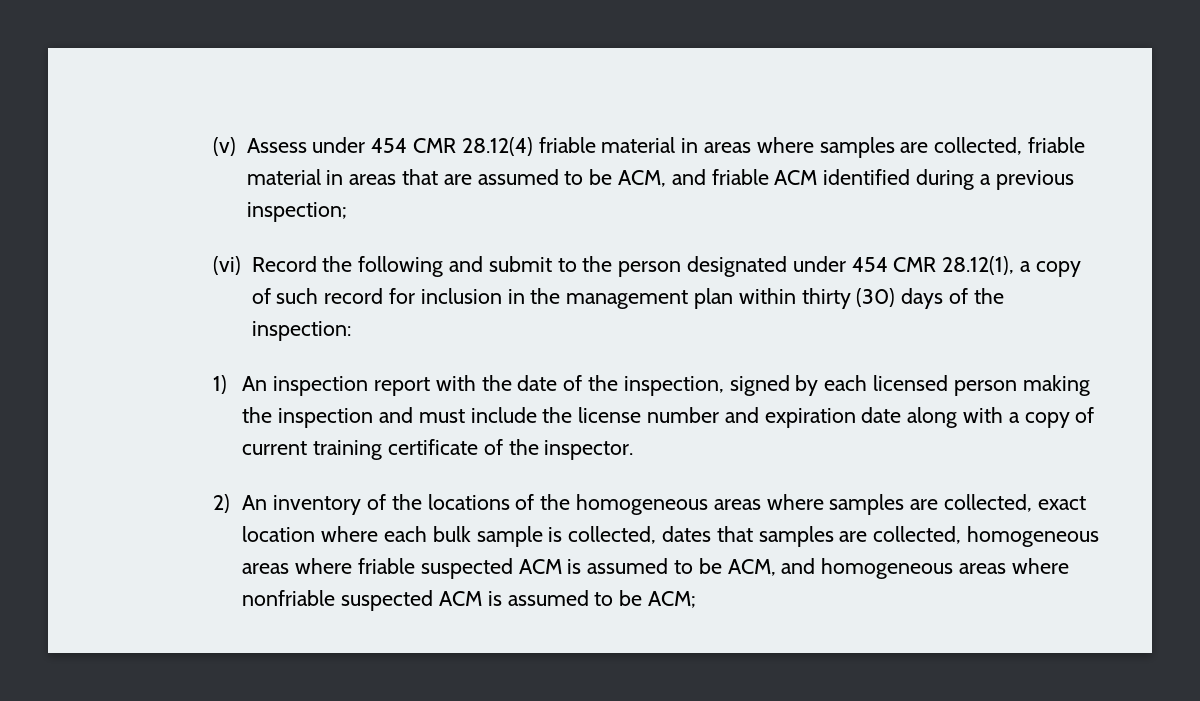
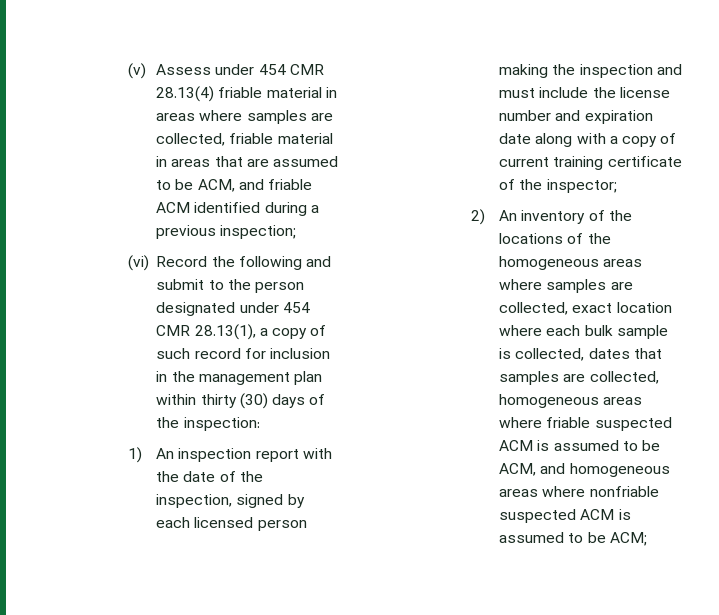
[461,137,533,156] 28.12(4) -> [156,86,215,102] 28.13(4)
[942,256,1015,275] 28.12(1), -> [194,324,256,340] 28.13(1),
[544,440,634,460] inspector. -> [546,179,617,193] inspector;

